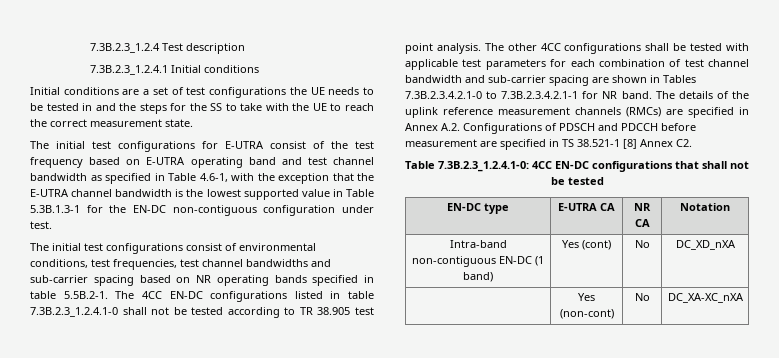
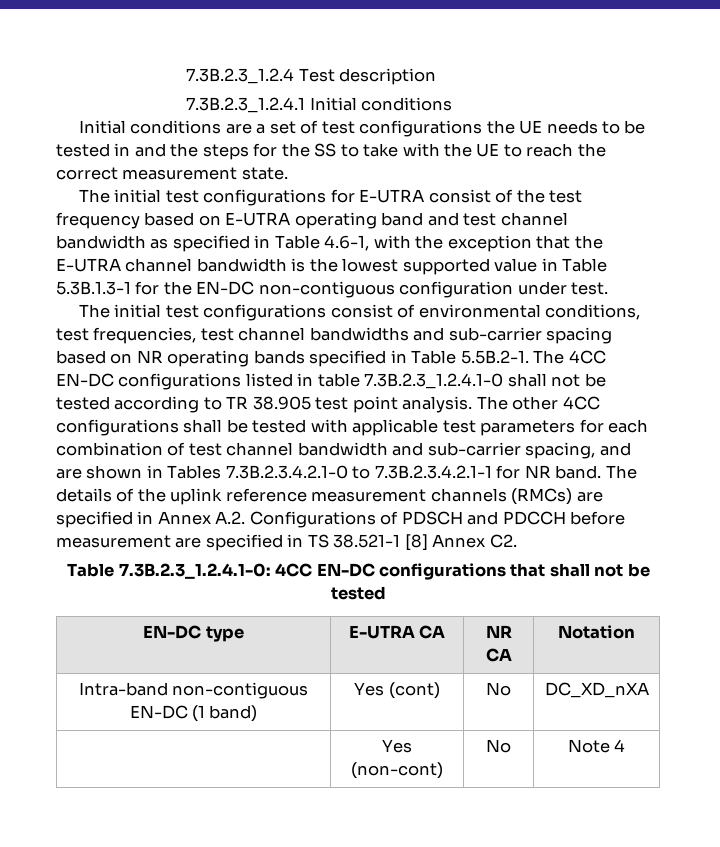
[30,291,56,299] table -> [411,350,457,364] Table
[549,75,589,86] spacing -> [525,442,631,459] spacing, and
[667,293,744,303] DC_XA-XC_nXA -> [567,739,626,753] Note 4

